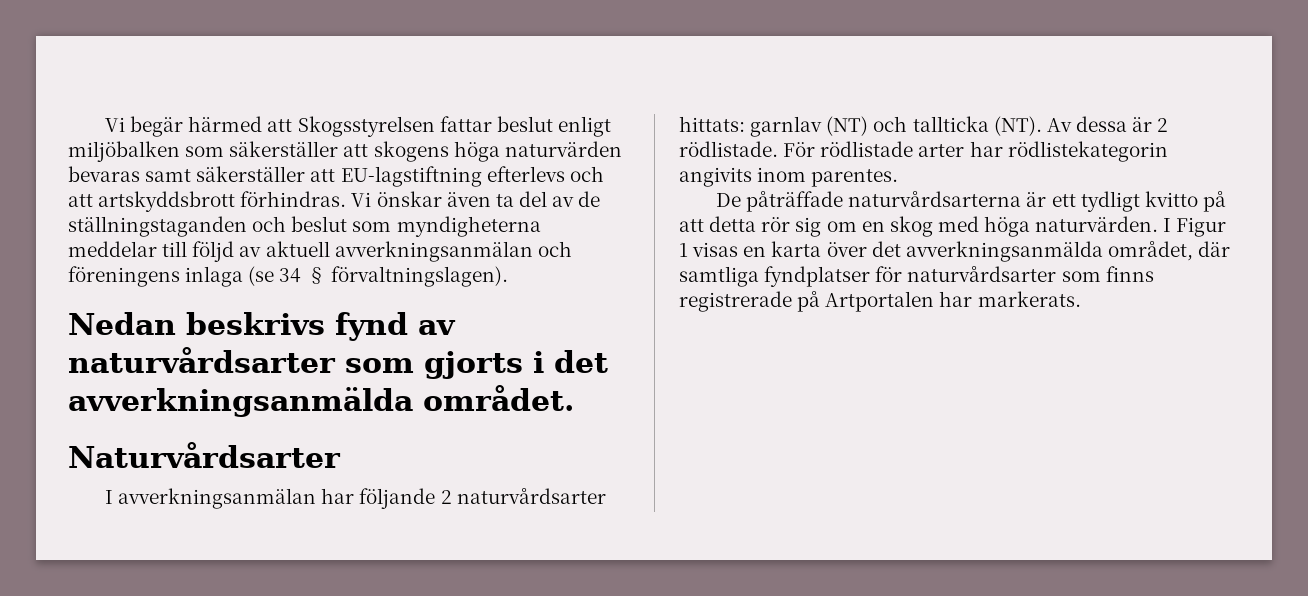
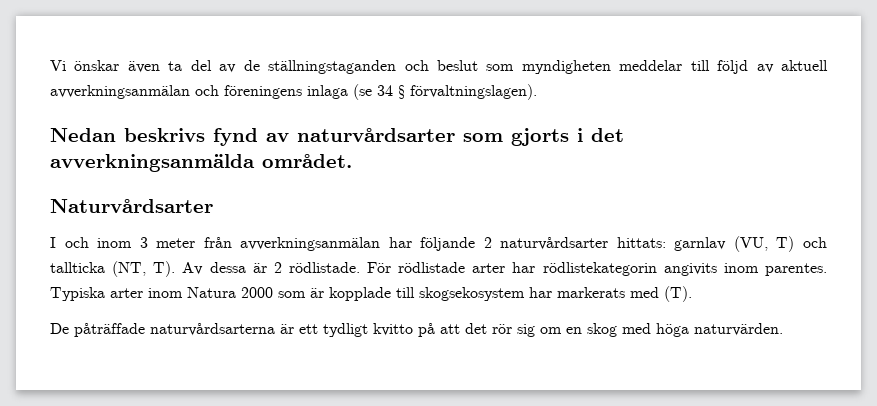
[104,116,611,137] [68,141,622,162] [68,166,604,187] [68,191,372,212] Vi begär härmed att Skogsstyrelsen fattar beslut enligt miljöbalken som säkerställer att skogens höga naturvärden bevaras samt säkerställer att EU-lagstiftning efterlevs och att artskyddsbrott förhindras. Vi -> [50,60,66,71] Vi
[396,216,541,237] myndigheterna -> [521,60,611,74] myndigheten
(113, 497) none -> [64,237,232,248] och inom 3 meter från
[826,116,1042,136] (NT) och tallticka (NT). -> [733,236,827,252] [50,261,176,277] (VU, T) och tallticka (NT, T).
(899, 178) none -> [50,286,692,302] Typiska arter inom Natura 2000 som är kopplade till skogsekosystem har markerats med (T).
[709,216,757,232] detta -> [465,323,487,334] det
[1163,217,1227,237] [679,241,1231,262] [679,266,1154,287] [679,291,1081,312] I Figur 1 visas en karta över det avverkningsanmälda området, där samtliga fyndplatser för naturvårdsarter som finns registrerade på Artportalen har markerats. -> (783, 329) none

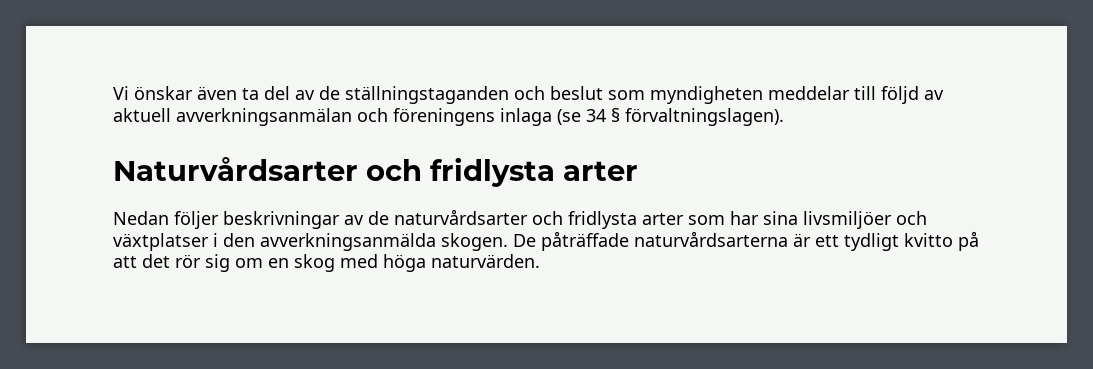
[50,128,624,146] [50,154,352,172] [50,199,213,213] [50,236,827,252] [50,261,827,277] [50,286,692,302] Nedan beskrivs fynd av naturvårdsarter som gjorts i det avverkningsanmälda området. // Naturvårdsarter // I och inom 3 meter från avverkningsanmälan har följande 2 naturvårdsarter hittats: garnlav (VU, T) och tallticka (NT, T). Av dessa är 2 rödlistade. För rödlistade arter har rödlistekategorin angivits inom parentes. Typiska arter inom Natura 2000 som är kopplade till skogsekosystem har markerats med (T). // -> [113,157,638,187] [113,209,927,229] [113,233,508,251] Naturvårdsarter och fridlysta arter // Nedan följer beskrivningar av de naturvårdsarter och fridlysta arter som har sina livsmiljöer och växtplatser i den avverkningsanmälda skogen.

